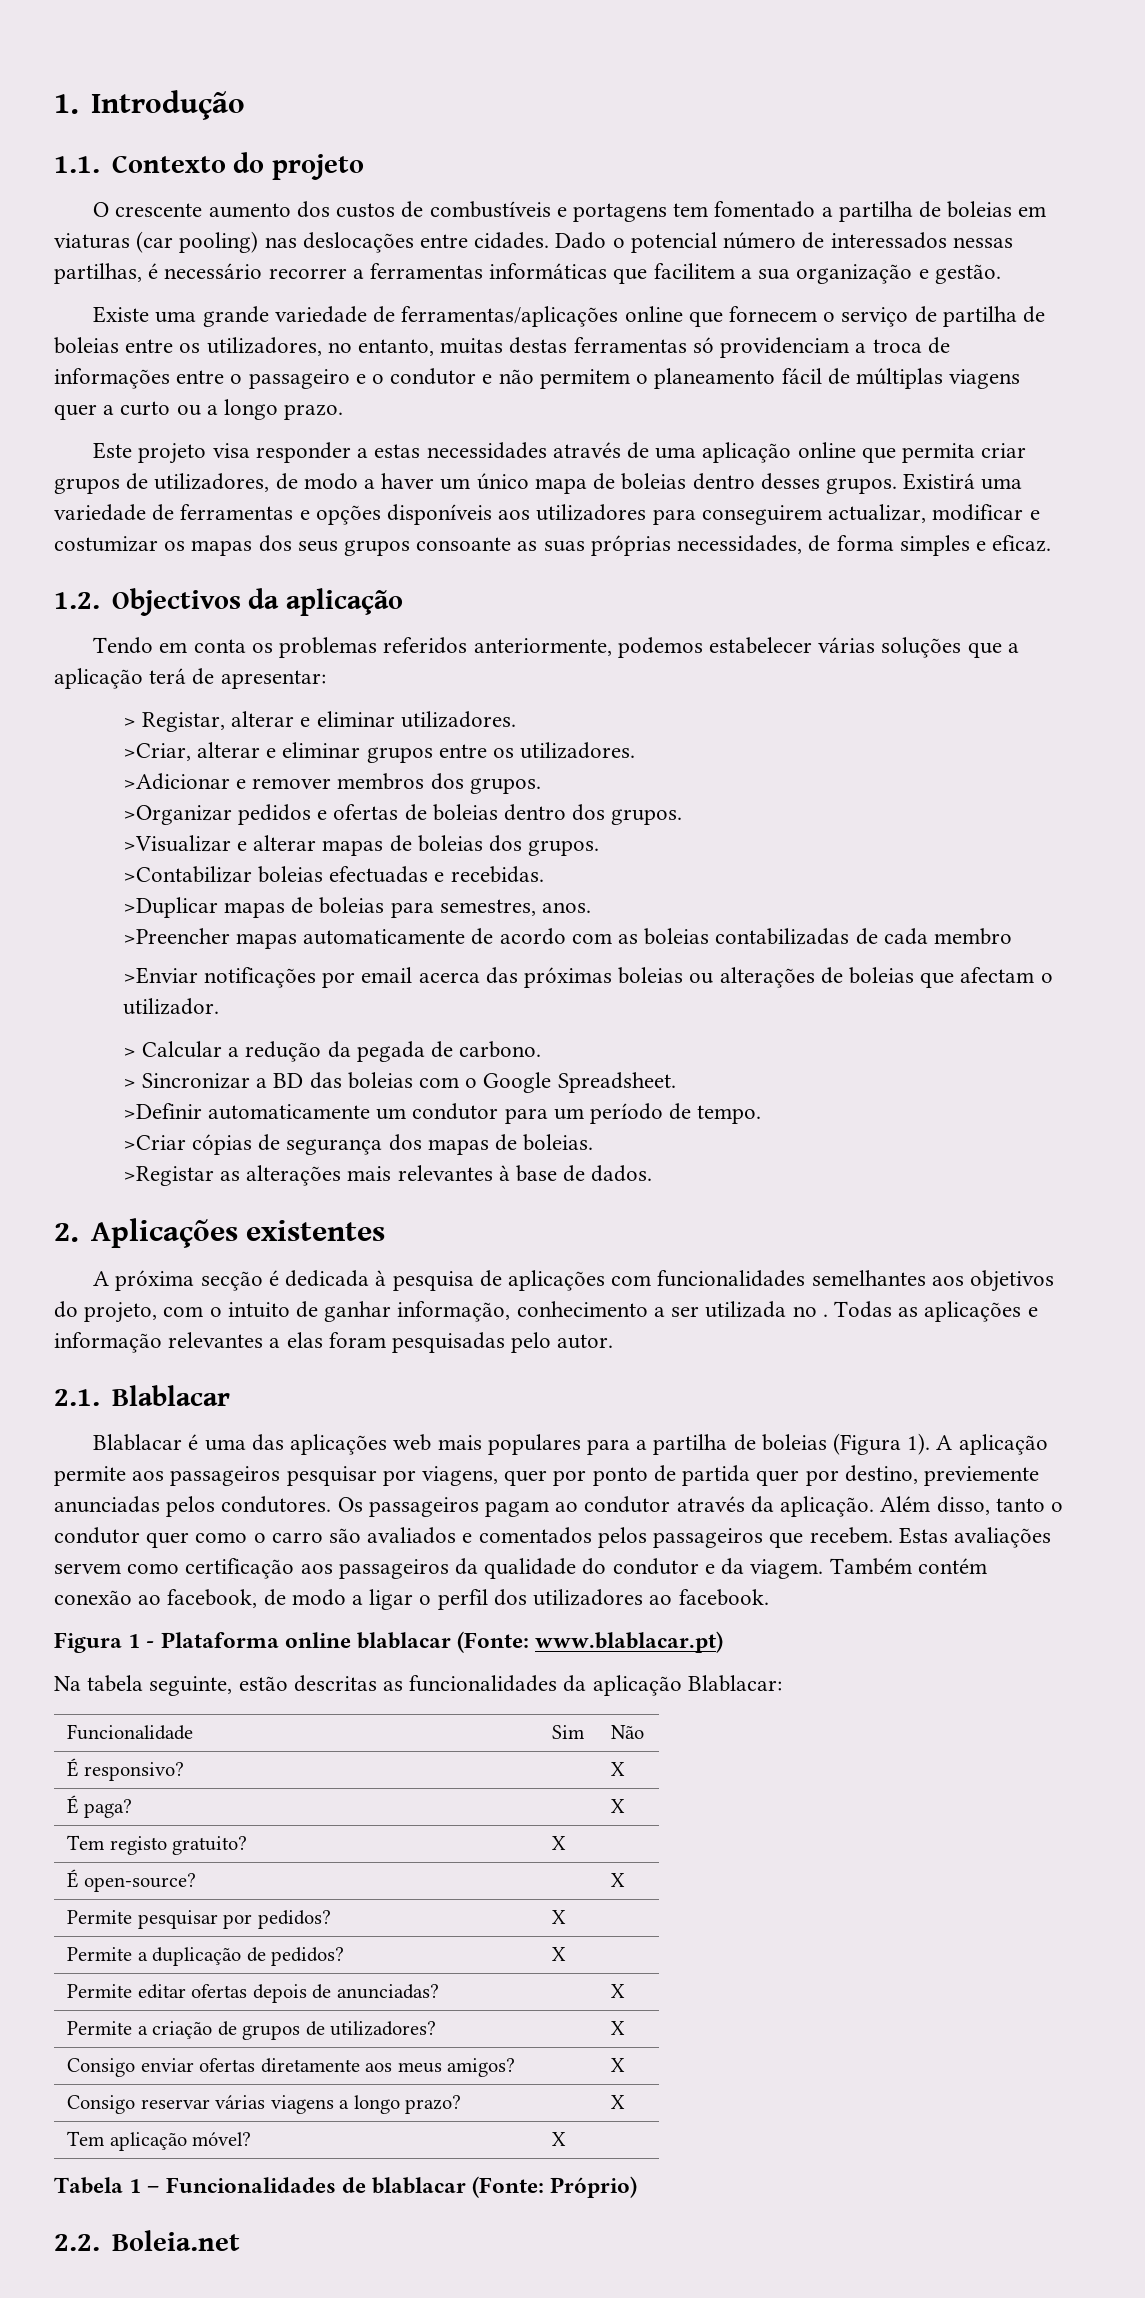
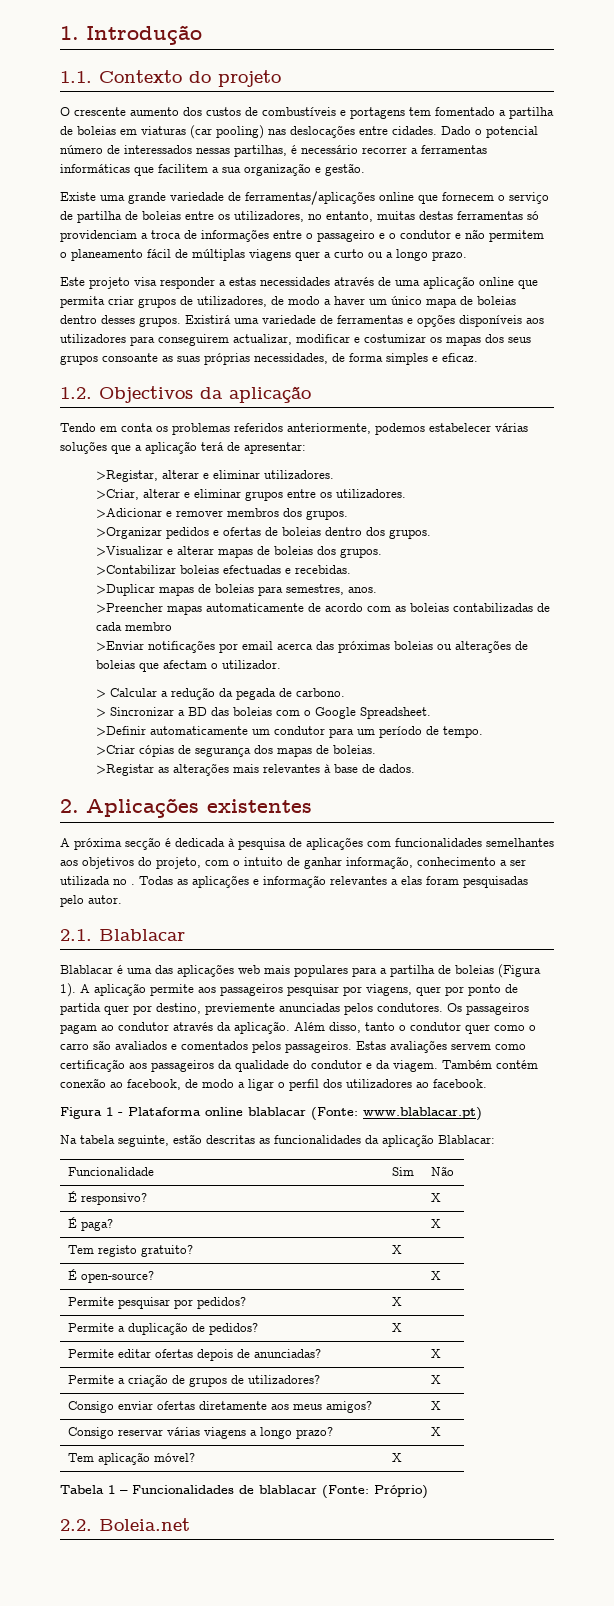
[122,712,225,732] > Registar, -> [95,470,158,482] >Registar,
[653,1527,893,1548] passageiros que recebem. -> [285,1041,352,1053] passageiros.

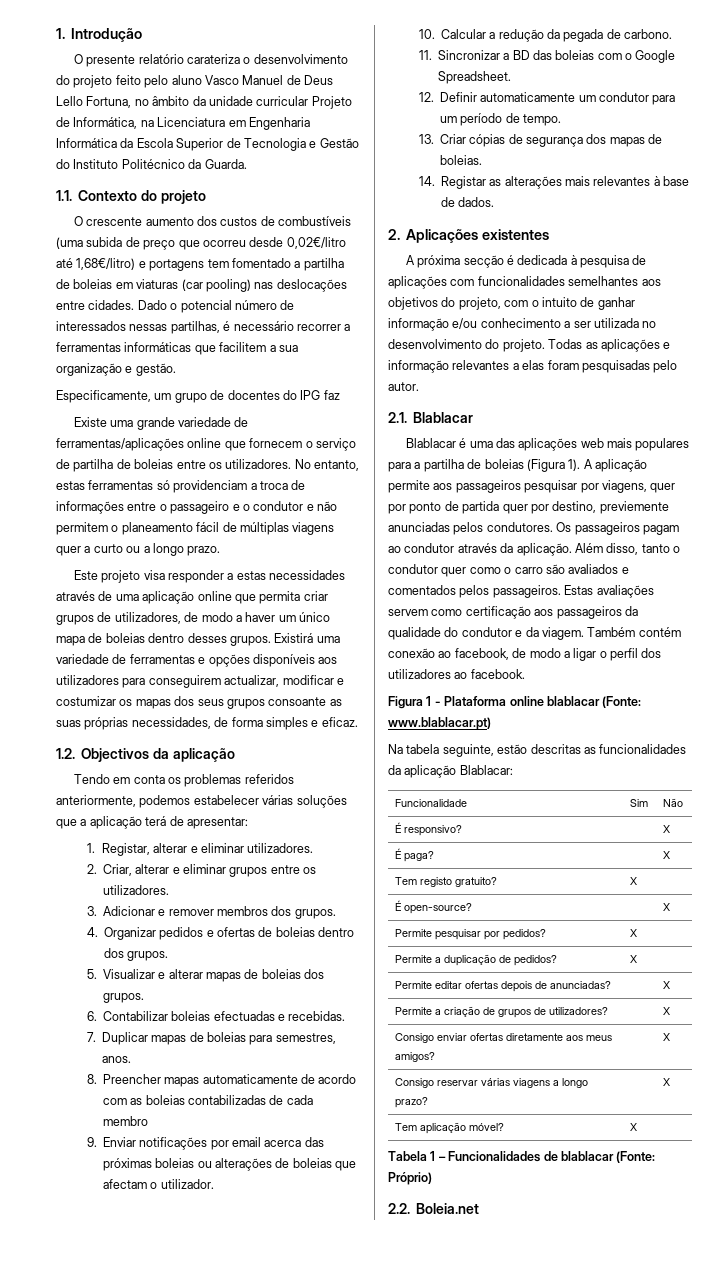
(202, 35) none -> [73,54,348,67] [56,75,333,88] [56,96,352,109] [56,117,310,130] [56,138,359,151] [56,159,247,169] // O presente relatório carateriza o desenvolvimento do projeto feito pelo aluno Vasco Manuel de Deus Lello Fortuna, no âmbito da unidade curricular Projeto de Informática, na Licenciatura em Engenharia Informática da Escola Superior de Tecnologia e Gestão do Instituto Politécnico da Guarda.
(336, 111) none -> [56,237,346,250] [56,258,136,270] (uma subida de preço que ocorreu desde 0,02€/litro até 1,68€/litro)
(365, 169) none -> [56,390,340,403] // Especificamente, um grupo de docentes do IPG faz
[234,211,453,222] utilizadores, no entanto, muitas destas -> [225,459,359,471] [56,481,85,490] utilizadores. No entanto, estas
[95,470,158,482] >Registar, -> [86,843,150,856] 1. Registar,
[95,489,139,500] >Criar, -> [86,864,132,876] 2. Criar,
[95,508,162,518] >Adicionar -> [86,906,155,916] 3. Adicionar
[95,527,162,539] >Organizar -> [86,927,156,940] 4. Organizar
[95,546,163,556] >Visualizar -> [86,969,155,979] 5. Visualizar
[95,565,176,575] >Contabilizar -> [86,1011,168,1021] 6. Contabilizar
[95,584,155,596] >Duplicar -> [86,1032,148,1045] 7. Duplicar
[95,603,163,613] >Preencher -> [86,1074,161,1084] 8. Preencher
[95,641,144,651] >Enviar -> [86,1137,136,1147] 9. Enviar
[95,689,106,698] > -> [418,29,435,39] 10.
[95,708,106,717] > -> [418,50,432,60] 11.
[95,726,146,736] >Definir -> [418,92,477,102] 12. Definir
[95,745,135,755] >Criar -> [418,134,466,144] 13. Criar
[95,764,154,776] >Registar -> [418,176,486,189] 14. Registar
[346,856,413,869] informação, -> [388,318,478,331] informação e/ou
[131,884,135,885] . -> [388,339,545,352] desenvolvimento do projeto.

